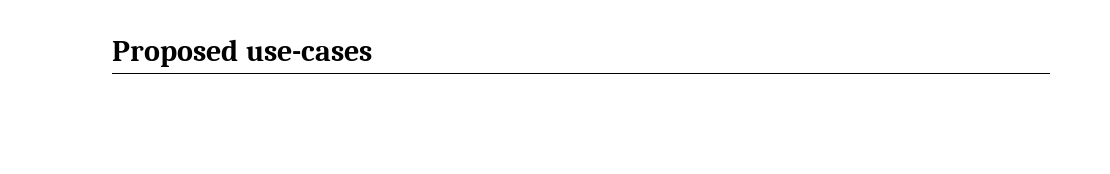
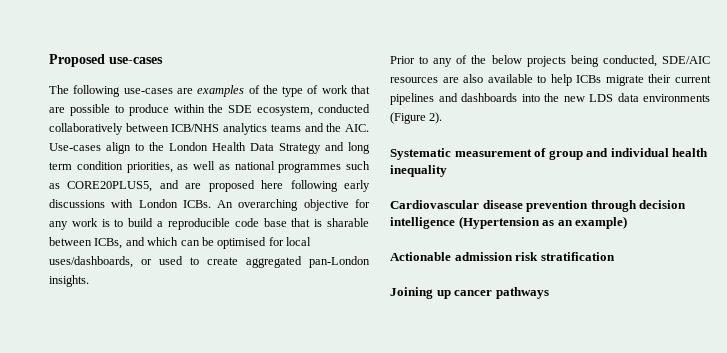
(372, 53) none -> [49,85,371,97] [49,104,370,116] [49,123,369,135] [49,142,370,154] [49,161,370,173] [49,180,370,192] [49,199,370,211] [49,218,369,230] [49,237,311,249] [49,256,370,268] [49,275,89,287] [390,55,710,67] [390,74,711,86] [390,93,710,105] [390,112,443,124] [390,148,709,160] [390,165,447,177] [390,200,687,212] [390,216,628,229] [390,252,615,261] [390,287,549,299] // The following use-cases are examples of the type of work that are possible to produce within the SDE ecosystem, conducted collaboratively between ICB/NHS analytics teams and the AIC. Use-cases align to the London Health Data Strategy and long term condition priorities, as well as national programmes such as CORE20PLUS5, and are proposed here following early discussions with London ICBs. An overarching objective for any work is to build a reproducible code base that is sharable between ICBs, and which can be optimised for local uses/dashboards, or used to create aggregated pan-London insights. // Prior to any of the below projects being conducted, SDE/AIC resources are also available to help ICBs migrate their current pipelines and dashboards into the new LDS data environments (Figure 2). // Systematic measurement of group and individual health inequality // Cardiovascular disease prevention through decision intelligence (Hypertension as an example) // Actionable admission risk stratification // Joining up cancer pathways

